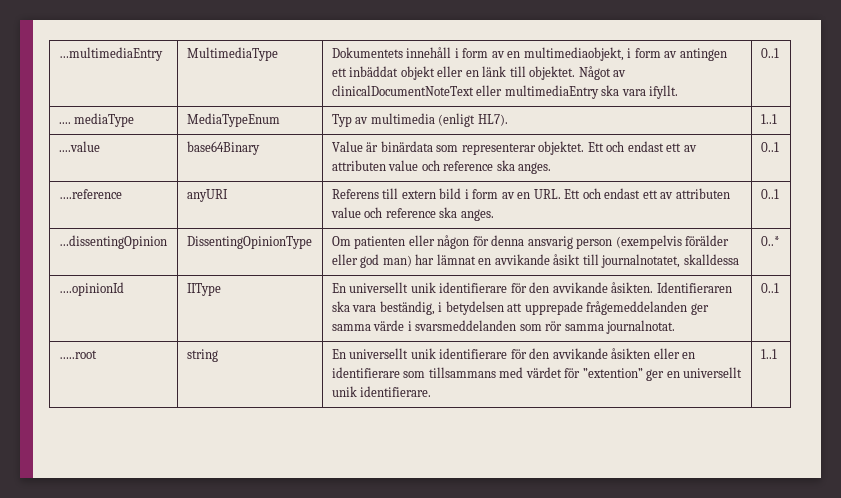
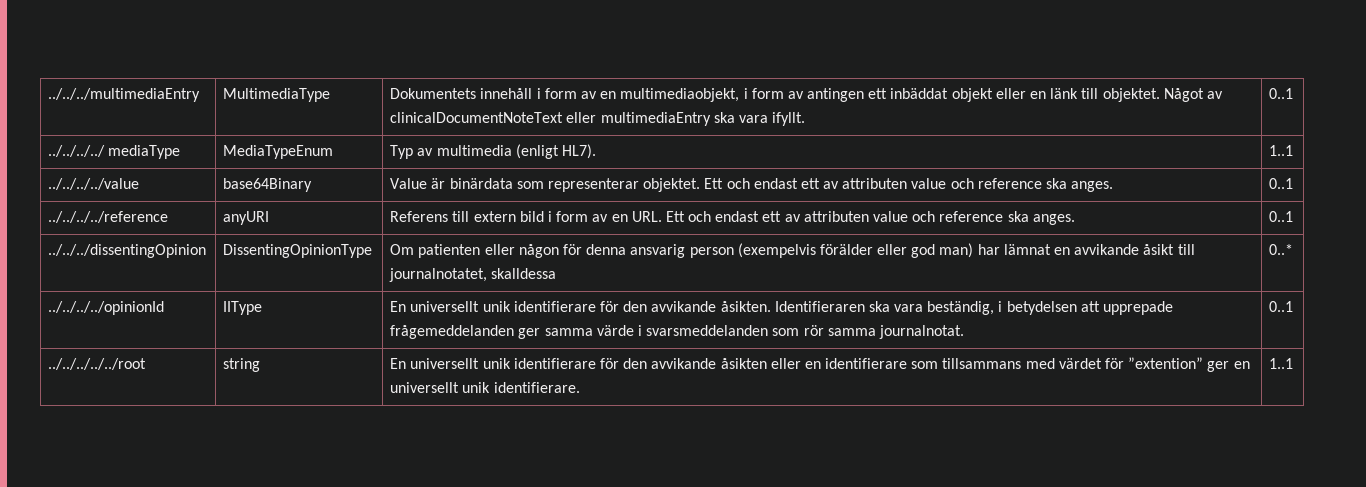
[58,47,163,61] …multimediaEntry -> [48,88,201,102] ../../../multimediaEntry
[58,122,71,124] .... -> [48,145,106,157] ../../../../
[58,141,100,152] ....value -> [48,178,140,190] ../../../../value
[58,189,122,199] ….reference -> [48,211,169,223] ../../../../reference
[58,235,167,249] …dissentingOpinion -> [48,244,207,258] ../../../dissentingOpinion
[58,282,124,296] ….opinionId -> [48,301,165,315] ../../../../opinionId
[58,350,97,359] …..root -> [48,358,147,370] ../../../../../root

